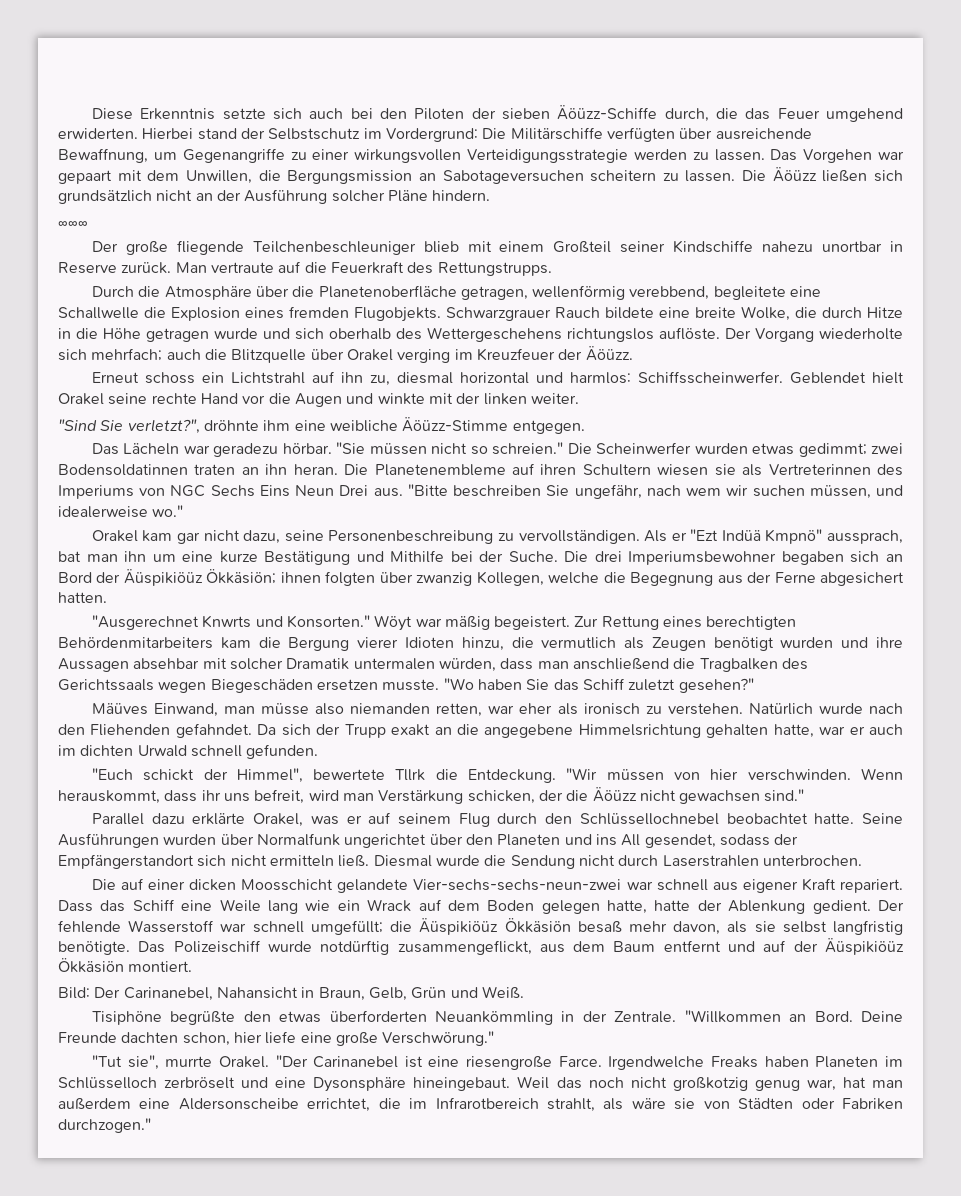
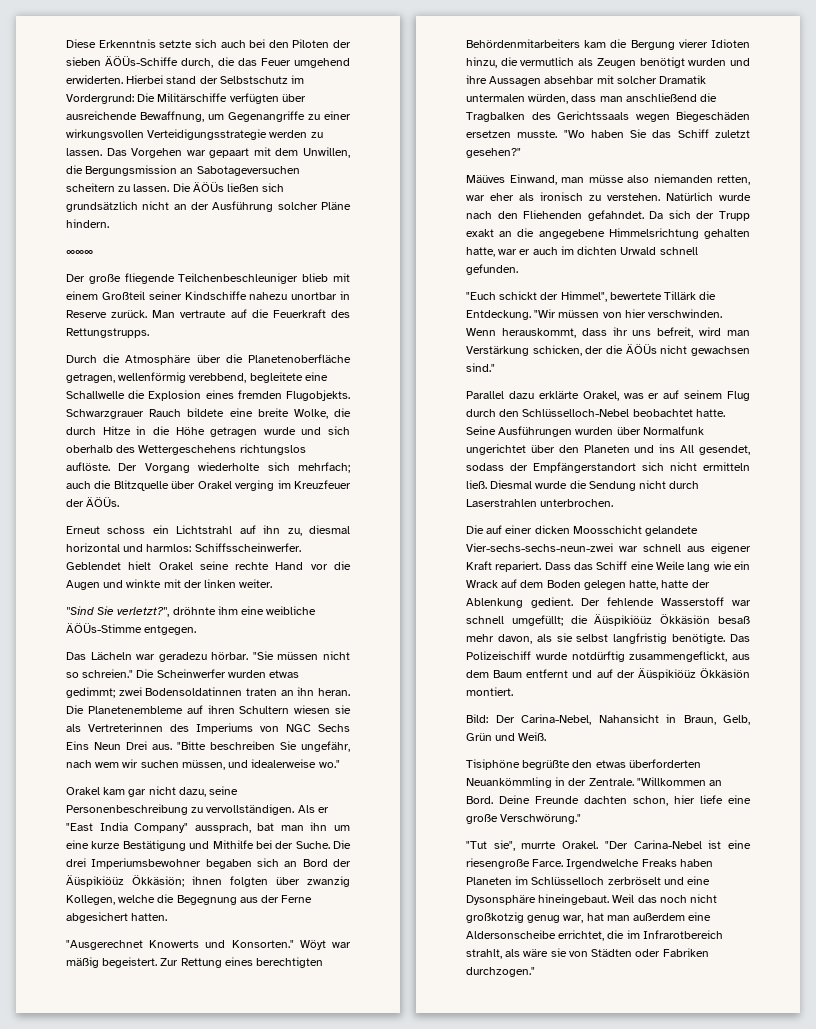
[557,105,658,120] Äöüzz-Schiffe -> [105,56,179,66] ÄÖÜs-Schiffe
[772,167,817,182] Äöüzz -> [192,182,224,192] ÄÖÜs
[585,346,633,361] Äöüzz. -> [86,497,120,507] ÄÖÜs.
[402,417,509,432] Äöüzz-Stimme -> [66,623,142,633] ÄÖÜs-Stimme
[690,529,823,544] "Ezt Indüä Kmpnö" -> [66,822,189,833] "East India Company"
[202,615,252,628] Knwrts -> [149,940,200,948] Knowerts
[395,769,426,781] Tllrk -> [664,291,697,300] Tillärk
[592,787,637,802] Äöüzz -> [625,344,657,354] ÄÖÜs
[579,813,719,825] Schlüssellochnebel -> [522,409,630,417] Schlüsselloch-Nebel
[123,987,213,1001] Carinanebel, -> [521,714,591,725] Carina-Nebel,
[313,1056,399,1068] Carinanebel -> [633,840,702,849] Carina-Nebel

